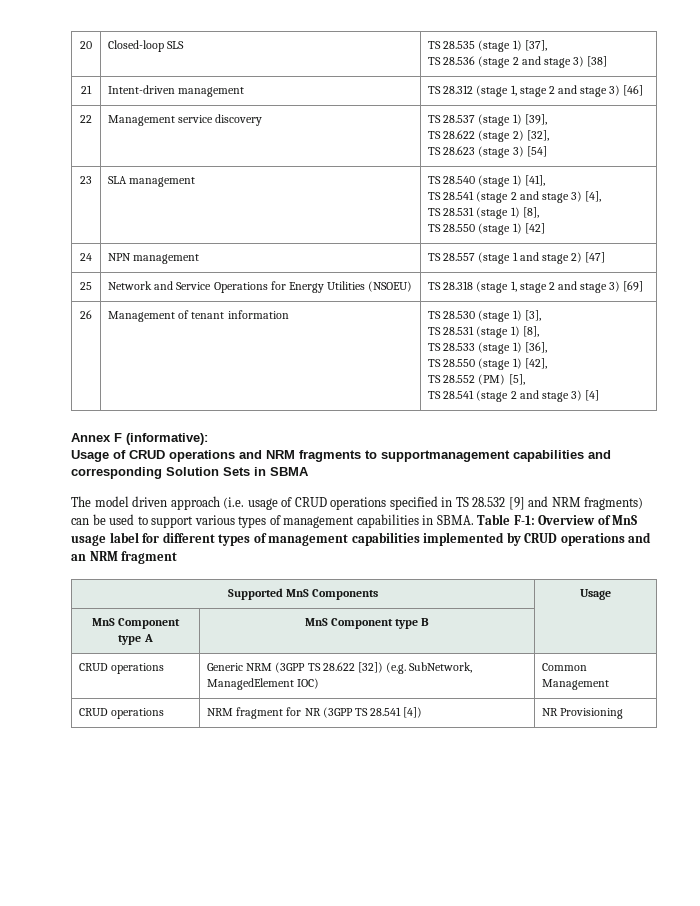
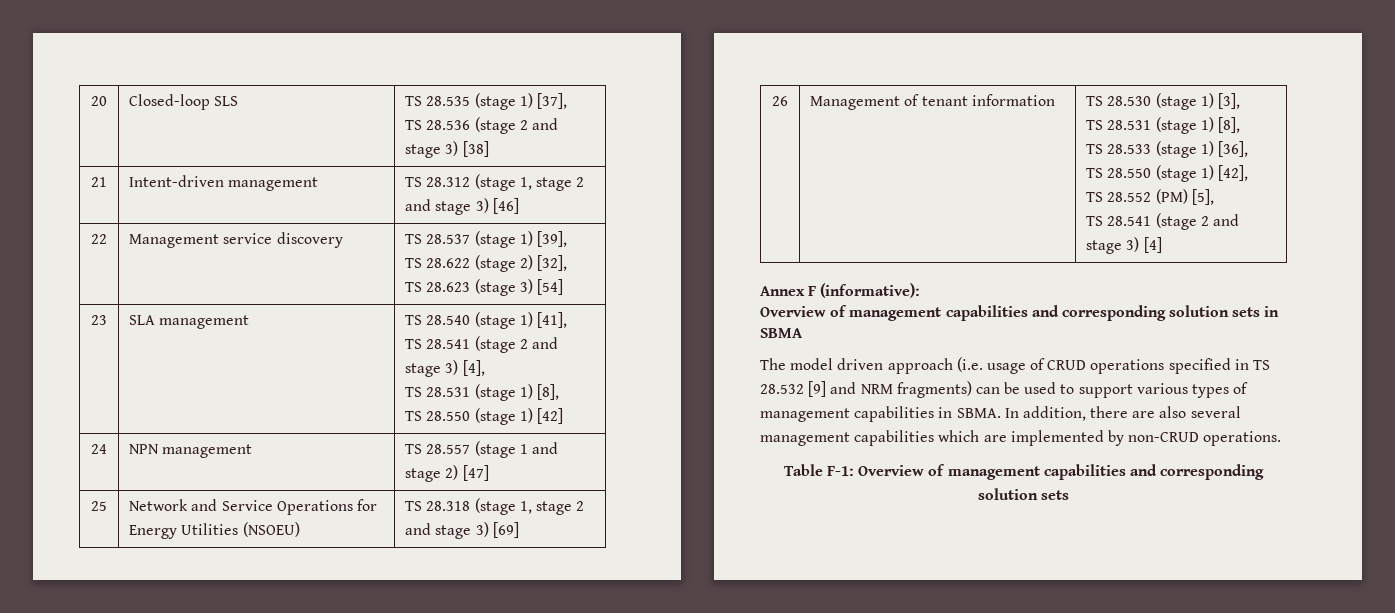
[71,450,611,462] [71,467,250,479] Usage of CRUD operations and NRM fragments to supportmanagement capabilities and corresponding Solution Sets -> [760,305,1261,321] Overview of management capabilities and corresponding solution sets
[477,514,638,525] [71,532,652,546] [71,551,178,564] [227,588,379,600] [580,589,611,600] [91,618,181,629] [118,634,153,645] [304,618,430,629] [79,663,165,674] [207,662,472,674] [207,678,320,690] [542,663,588,671] [542,679,610,690] [79,708,165,719] [207,707,422,719] [542,708,624,719] Table F-1: Overview of MnS usage label for different types of management capabilities implemented by CRUD operations and an NRM fragment // Supported MnS Components | Usage // MnS Component type A | MnS Component type B | // CRUD operations | Generic NRM (3GPP TS 28.622 [32]) (e.g. SubNetwork, ManagedElement IOC) | Common Management // CRUD operations | NRM fragment for NR (3GPP TS 28.541 [4]) | NR Provisioning -> [1004,406,1241,421] [760,430,1282,446] [783,464,1265,480] [977,488,1070,500] In addition, there are also several management capabilities which are implemented by non-CRUD operations. // Table F-1: Overview of management capabilities and corresponding solution sets

